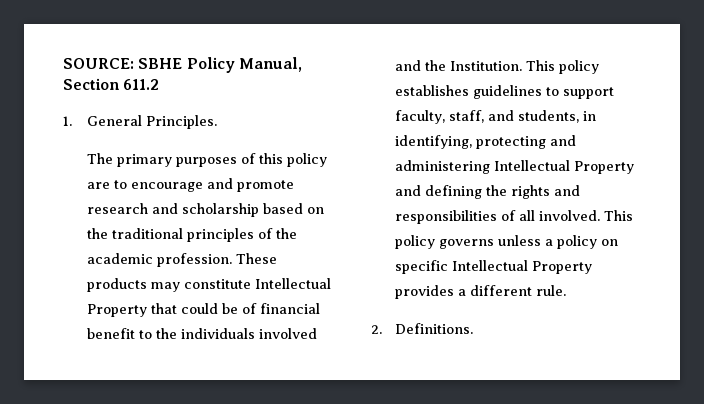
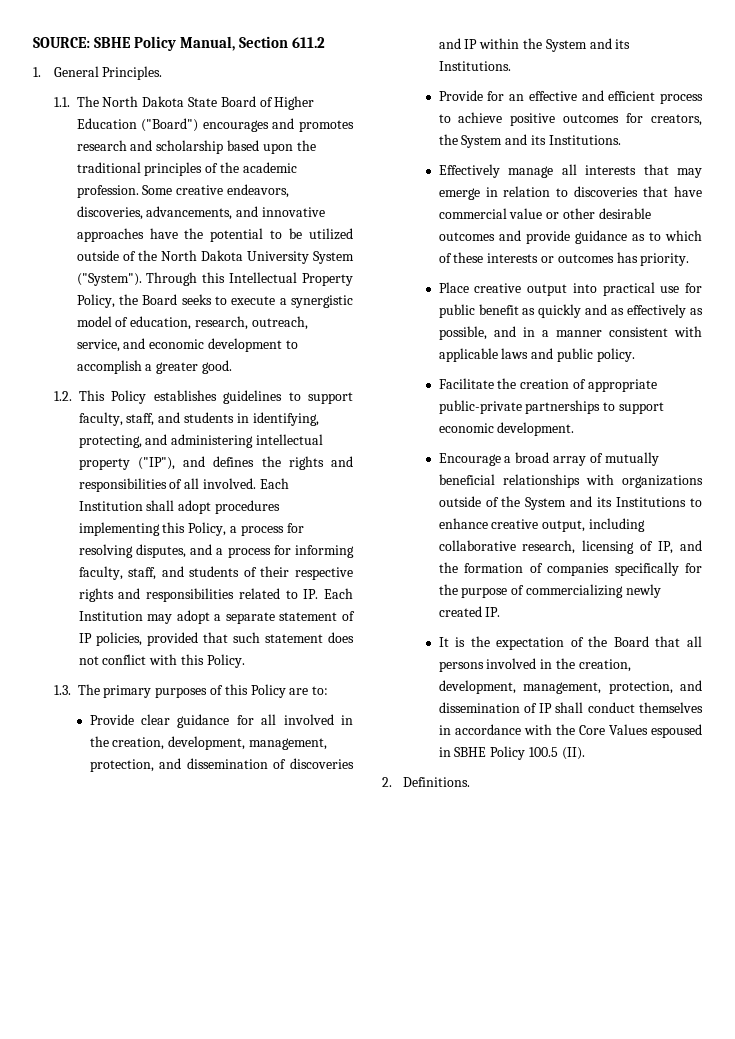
[86,153,327,167] [86,178,294,192] The primary purposes of this policy are to encourage and promote -> [53,96,315,110] [76,118,354,132] 1.1. The North Dakota State Board of Higher Education ("Board") encourages and promotes
[306,207,324,214] on -> [262,143,293,154] upon
[235,253,277,264] [86,278,331,292] [86,303,320,317] [86,328,317,339] [394,60,599,74] These products may constitute Intellectual Property that could be of financial benefit to the individuals involved and the Institution. This policy -> [142,184,289,198] [76,206,325,220] [76,228,354,242] [76,250,354,264] [76,272,353,286] [76,294,354,308] [76,316,308,330] [76,338,298,352] [76,360,232,374] [53,390,147,404] Some creative endeavors, discoveries, advancements, and innovative approaches have the potential to be utilized outside of the North Dakota University System ("System"). Through this Intellectual Property Policy, the Board seeks to execute a synergistic model of education, research, outreach, service, and economic development to accomplish a greater good. // 1.2. This Policy
[517,110,579,123] students, -> [183,412,234,423] students
[475,136,546,149] protecting -> [78,435,142,448] protecting,
[493,160,634,174] [394,185,482,199] Intellectual Property and defining -> [255,434,323,445] [78,456,255,470] intellectual property ("IP"), and defines
[603,210,633,221] [394,235,618,249] [394,260,592,274] [394,285,566,299] This policy governs unless a policy on specific Intellectual Property provides a different rule. -> [259,478,289,489] [78,500,280,514] [78,522,304,536] [78,544,354,558] [78,566,353,580] [78,588,353,602] [78,610,355,624] [78,632,354,646] [78,654,245,668] [53,684,329,698] [89,714,353,728] [89,736,327,750] [89,758,354,772] [438,38,631,52] [438,61,511,71] [438,90,703,104] [438,112,702,126] [438,134,621,148] [438,164,702,178] [438,186,702,200] [438,208,651,219] [438,230,702,244] [438,252,690,266] [438,282,702,296] [438,304,703,318] [438,326,702,340] [438,348,635,362] [438,378,657,392] [438,400,664,414] [438,422,575,436] [438,452,659,466] [438,474,703,488] [438,496,702,510] [438,518,645,532] [438,540,702,554] [438,562,702,576] [438,584,661,598] [438,606,501,617] [438,636,702,650] [438,658,631,672] [438,680,702,694] [438,702,703,713] [438,724,702,738] [438,746,585,760] Each Institution shall adopt procedures implementing this Policy, a process for resolving disputes, and a process for informing faculty, staff, and students of their respective rights and responsibilities related to IP. Each Institution may adopt a separate statement of IP policies, provided that such statement does not conflict with this Policy. // 1.3. The primary purposes of this Policy are to: // Provide clear guidance for all involved in the creation, development, management, protection, and dissemination of discoveries and IP within the System and its Institutions. // Provide for an effective and efficient process to achieve positive outcomes for creators, the System and its Institutions. // Effectively manage all interests that may emerge in relation to discoveries that have commercial value or other desirable outcomes and provide guidance as to which of these interests or outcomes has priority. // Place creative output into practical use for public benefit as quickly and as effectively as possible, and in a manner consistent with applicable laws and public policy. // Facilitate the creation of appropriate public-private partnerships to support economic development. // Encourage a broad array of mutually beneficial relationships with organizations outside of the System and its Institutions to enhance creative output, including collaborative research, licensing of IP, and the formation of companies specifically for the purpose of commercializing newly created IP. // It is the expectation of the Board that all persons involved in the creation, development, management, protection, and dissemination of IP shall conduct themselves in accordance with the Core Values espoused in SBHE Policy 100.5 (II).

